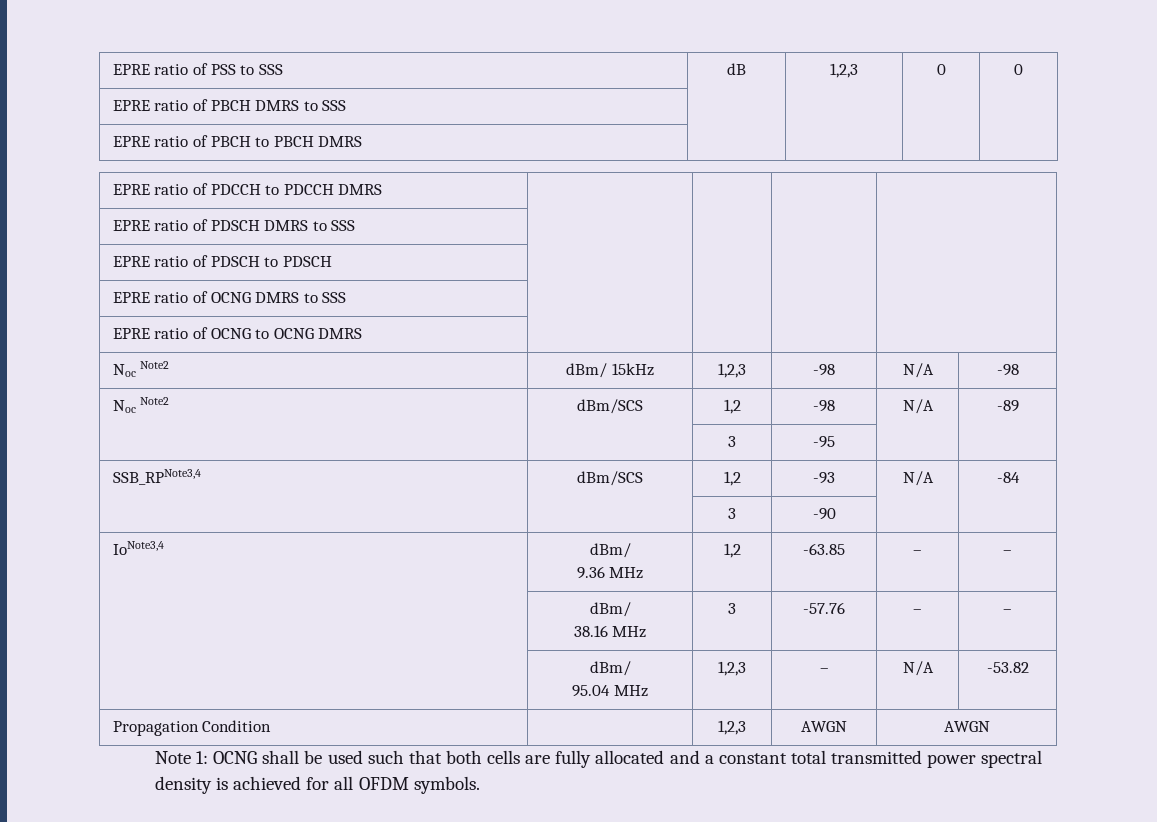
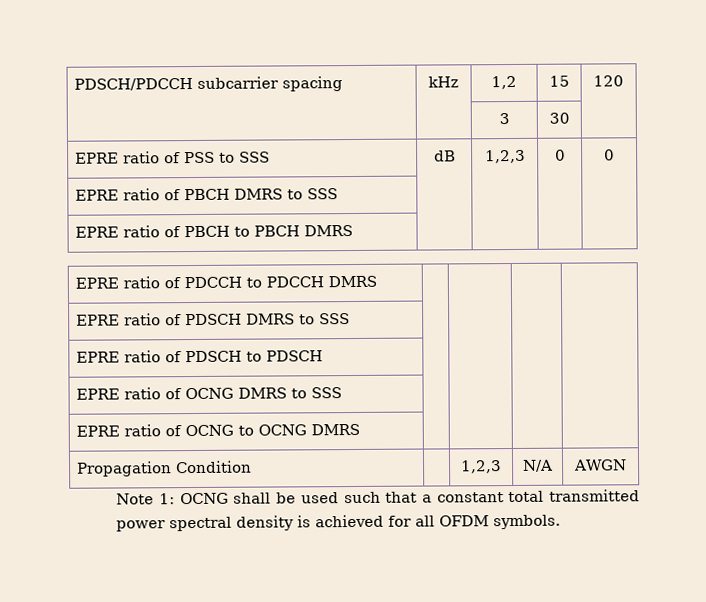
(112, 69) none -> [73,76,343,92] [428,76,459,88] [491,75,517,90] [548,75,570,87] [593,75,624,87] [498,113,510,125] [548,112,570,124] PDSCH/PDCCH subcarrier spacing | kHz | 1,2 | 15 | 120 // | | 3 | 30 | //
[112,361,170,377] [566,363,654,378] [718,363,746,378] [813,364,835,376] [902,363,934,378] [996,364,1019,376] [112,397,170,413] [577,399,643,414] [723,399,741,414] [813,400,835,412] [902,399,934,414] [996,400,1019,412] [728,436,736,447] [813,436,835,448] [112,469,201,485] [577,471,643,486] [723,471,741,486] [813,472,835,484] [902,471,934,486] [996,472,1020,483] [728,508,736,519] [812,508,836,520] [112,541,164,555] [589,543,631,558] [576,566,644,579] [723,543,741,558] [803,543,845,555] [913,550,922,555] [1003,550,1012,555] [589,602,631,617] [573,625,647,638] [728,603,736,614] [803,602,845,614] [913,609,922,614] [1003,609,1012,614] [589,661,631,676] [572,685,648,697] [718,661,746,676] [819,668,829,673] [902,661,934,676] [986,662,1029,673] // Noc Note2 | dBm/ 15kHz | 1,2,3 | -98 | N/A | -98 // Noc Note2 | dBm/SCS | 1,2 | -98 | N/A | -89 // | | 3 | -95 | | // SSB_RPNote3,4 | dBm/SCS | 1,2 | -93 | N/A | -84 // | | 3 | -90 | | // IoNote3,4 | dBm/ // 9.36 MHz | 1,2 | -63.85 | – | – // | dBm/ // 38.16 MHz | 3 | -57.76 | – | – // | dBm/ // 95.04 MHz | 1,2,3 | – | N/A | -53.82 -> (360, 429) none
[801,721,847,732] AWGN -> [523,459,553,472] N/A
[445,750,700,768] both cells are fully allocated and -> (418, 497) none

